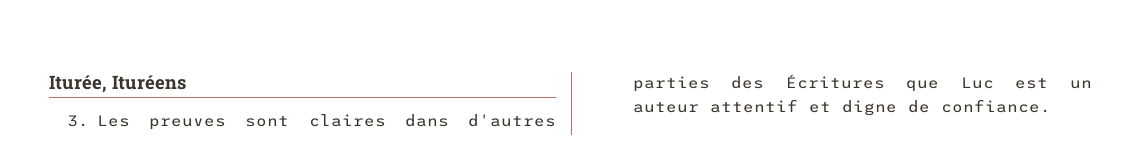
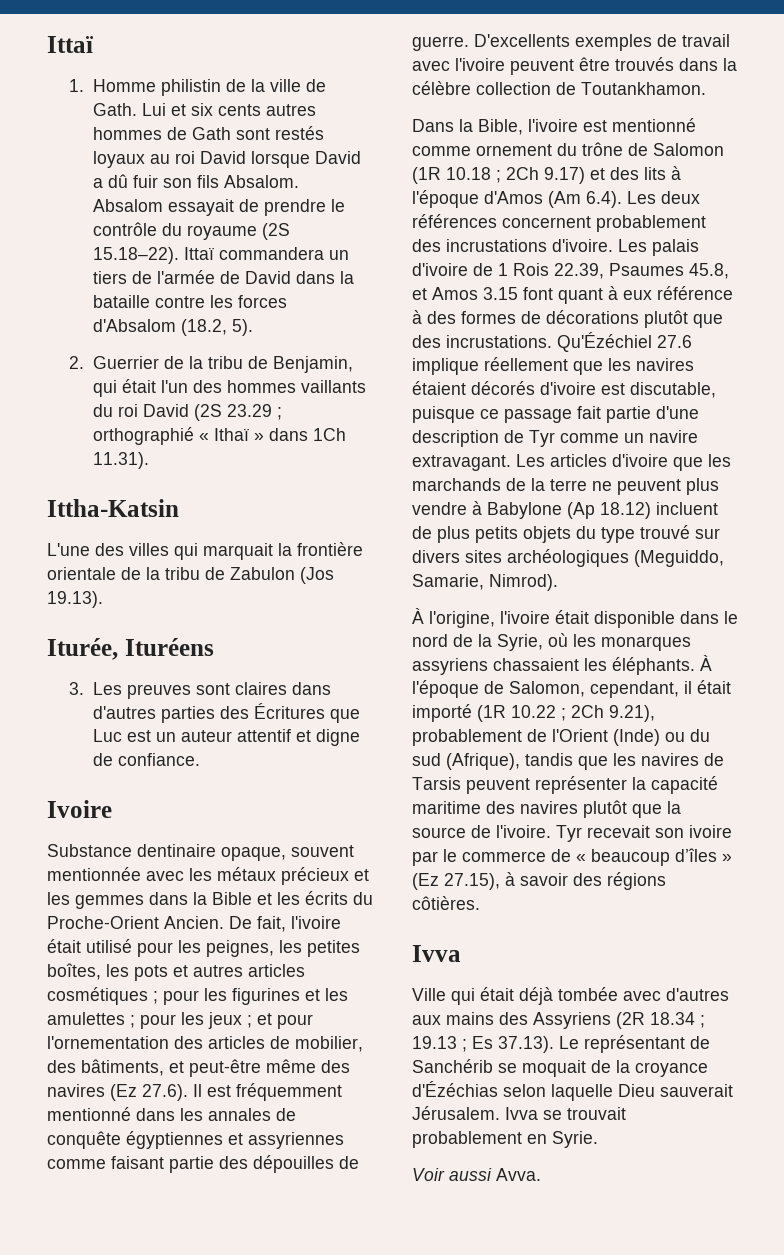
(49, 84) none -> [47,36,94,53] [68,79,326,96] [92,103,316,116] [92,126,324,140] [92,151,361,168] [92,174,299,188] [92,199,345,216] [92,222,290,240] [92,247,349,264] [92,270,354,284] [92,295,287,308] [92,319,253,336] [68,356,353,373] [92,379,366,397] [92,404,282,421] [92,427,346,445] [92,452,149,469] [47,499,179,517] [47,542,363,560] [47,567,334,584] [47,591,103,608] Ittaï // 1. Homme philistin de la ville de Gath. Lui et six cents autres hommes de Gath sont restés loyaux au roi David lorsque David a dû fuir son fils Absalom. Absalom essayait de prendre le contrôle du royaume (2S 15.18–22). Ittaï commandera un tiers de l'armée de David dans la bataille contre les forces d'Absalom (18.2, 5). // 2. Guerrier de la tribu de Benjamin, qui était l'un des hommes vaillants du roi David (2S 23.29 ; orthographié « Ithaï » dans 1Ch 11.31). // Ittha-Katsin // L'une des villes qui marquait la frontière orientale de la tribu de Zabulon (Jos 19.13). //
(1051, 106) none -> [47,800,112,818] [47,844,354,861] [47,867,369,885] [47,891,373,909] [47,916,341,932] [47,939,360,957] [47,963,305,981] [47,987,348,1005] [47,1012,313,1029] [47,1036,363,1052] [47,1059,350,1077] [47,1083,342,1101] [47,1107,296,1121] [47,1131,344,1149] [47,1155,359,1173] [412,34,730,51] [412,57,737,75] [412,81,706,95] [412,118,696,135] [412,142,724,156] [412,166,681,184] [412,190,700,208] [412,214,706,232] [412,239,699,256] [412,263,729,279] [412,286,733,304] [412,310,723,328] [412,332,692,352] [412,357,694,375] [412,381,716,398] [412,406,699,423] [412,430,698,447] [412,454,731,471] [412,478,719,495] [412,501,718,519] [412,525,720,543] [412,549,724,567] [412,574,558,591] [412,608,738,628] [412,633,691,651] [412,655,712,675] [412,680,731,698] [412,704,655,722] [412,729,710,746] [412,753,724,770] [412,776,718,794] [412,800,681,818] [412,825,732,842] [412,848,732,866] [412,872,666,890] [412,896,480,910] [412,945,461,962] [412,987,729,1005] [412,1012,705,1029] [412,1035,710,1053] [412,1059,708,1077] [412,1081,733,1101] [412,1106,626,1120] [412,1131,598,1148] [412,1168,541,1181] // Ivoire // Substance dentinaire opaque, souvent mentionnée avec les métaux précieux et les gemmes dans la Bible et les écrits du Proche-Orient Ancien. De fait, l'ivoire était utilisé pour les peignes, les petites boîtes, les pots et autres articles cosmétiques ; pour les figurines et les amulettes ; pour les jeux ; et pour l'ornementation des articles de mobilier, des bâtiments, et peut-être même des navires (Ez 27.6). Il est fréquemment mentionné dans les annales de conquête égyptiennes et assyriennes comme faisant partie des dépouilles de guerre. D'excellents exemples de travail avec l'ivoire peuvent être trouvés dans la célèbre collection de Toutankhamon. // Dans la Bible, l'ivoire est mentionné comme ornement du trône de Salomon (1R 10.18 ; 2Ch 9.17) et des lits à l'époque d'Amos (Am 6.4). Les deux références concernent probablement des incrustations d'ivoire. Les palais d'ivoire de 1 Rois 22.39, Psaumes 45.8, et Amos 3.15 font quant à eux référence à des formes de décorations plutôt que des incrustations. Qu'Ézéchiel 27.6 implique réellement que les navires étaient décorés d'ivoire est discutable, puisque ce passage fait partie d'une description de Tyr comme un navire extravagant. Les articles d'ivoire que les marchands de la terre ne peuvent plus vendre à Babylone (Ap 18.12) incluent de plus petits objets du type trouvé sur divers sites archéologiques (Meguiddo, Samarie, Nimrod). // À l'origine, l'ivoire était disponible dans le nord de la Syrie, où les monarques assyriens chassaient les éléphants. À l'époque de Salomon, cependant, il était importé (1R 10.22 ; 2Ch 9.21), probablement de l'Orient (Inde) ou du sud (Afrique), tandis que les navires de Tarsis peuvent représenter la capacité maritime des navires plutôt que la source de l'ivoire. Tyr recevait son ivoire par le commerce de « beaucoup d’îles » (Ez 27.15), à savoir des régions côtières. // Ivva // Ville qui était déjà tombée avec d'autres aux mains des Assyriens (2R 18.34 ; 19.13 ; Es 37.13). Le représentant de Sanchérib se moquait de la croyance d'Ézéchias selon laquelle Dieu sauverait Jérusalem. Ivva se trouvait probablement en Syrie. // Voir aussi Avva.

